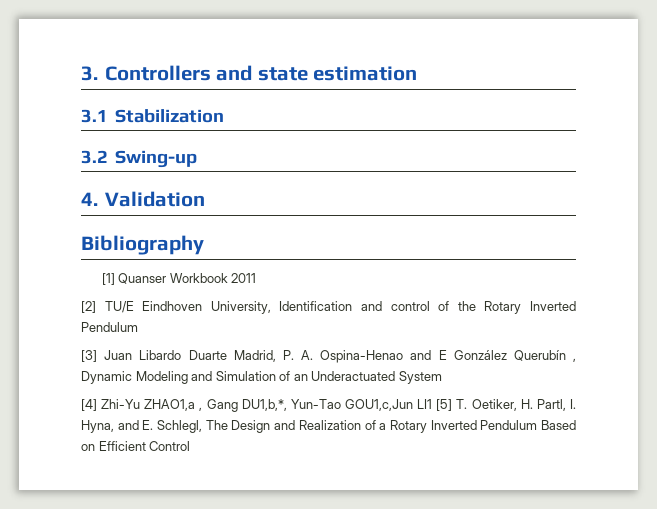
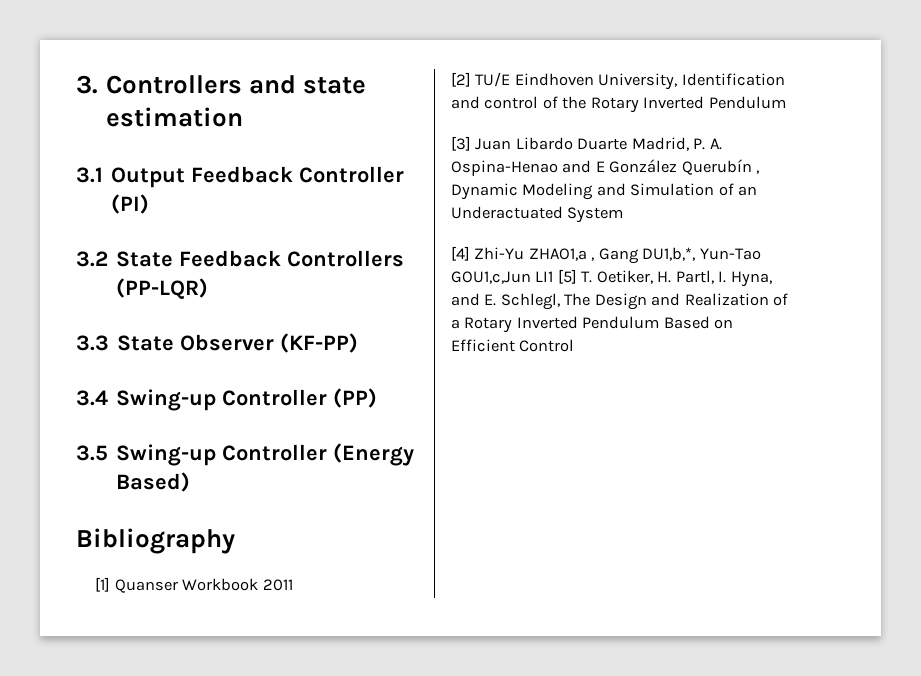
[114,109,224,123] [81,150,197,168] [81,191,205,207] Stabilization // 3.2 Swing-up // 4. Validation -> [111,166,405,188] [111,194,150,214] [76,250,405,267] [116,278,209,299] [76,333,359,353] [76,388,378,411] [76,443,415,466] [116,472,191,492] Output Feedback Controller (PI) // 3.2 State Feedback Controllers (PP-LQR) // 3.3 State Observer (KF-PP) // 3.4 Swing-up Controller (PP) // 3.5 Swing-up Controller (Energy Based)

